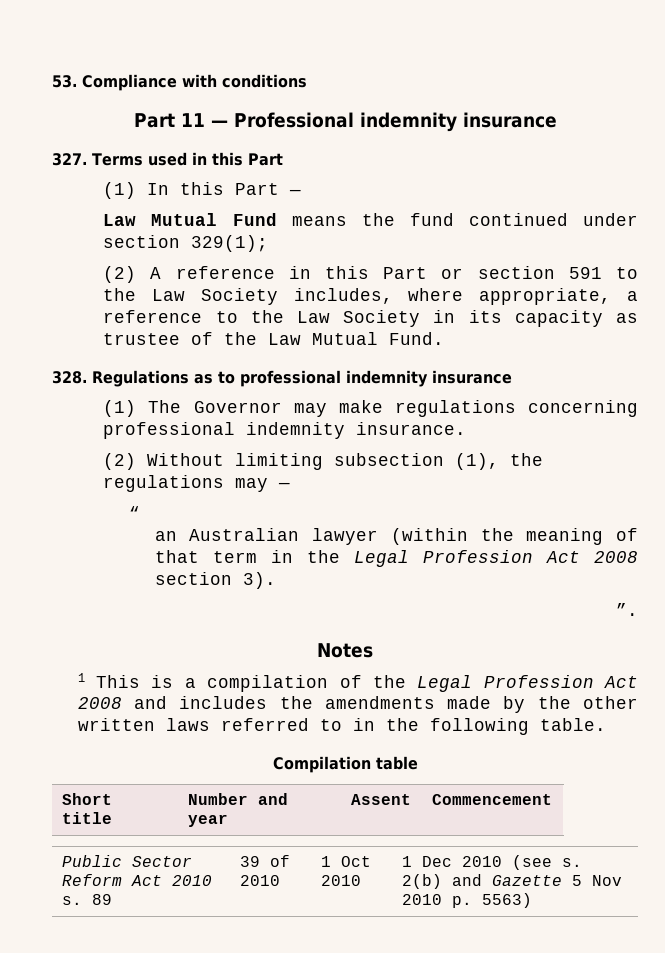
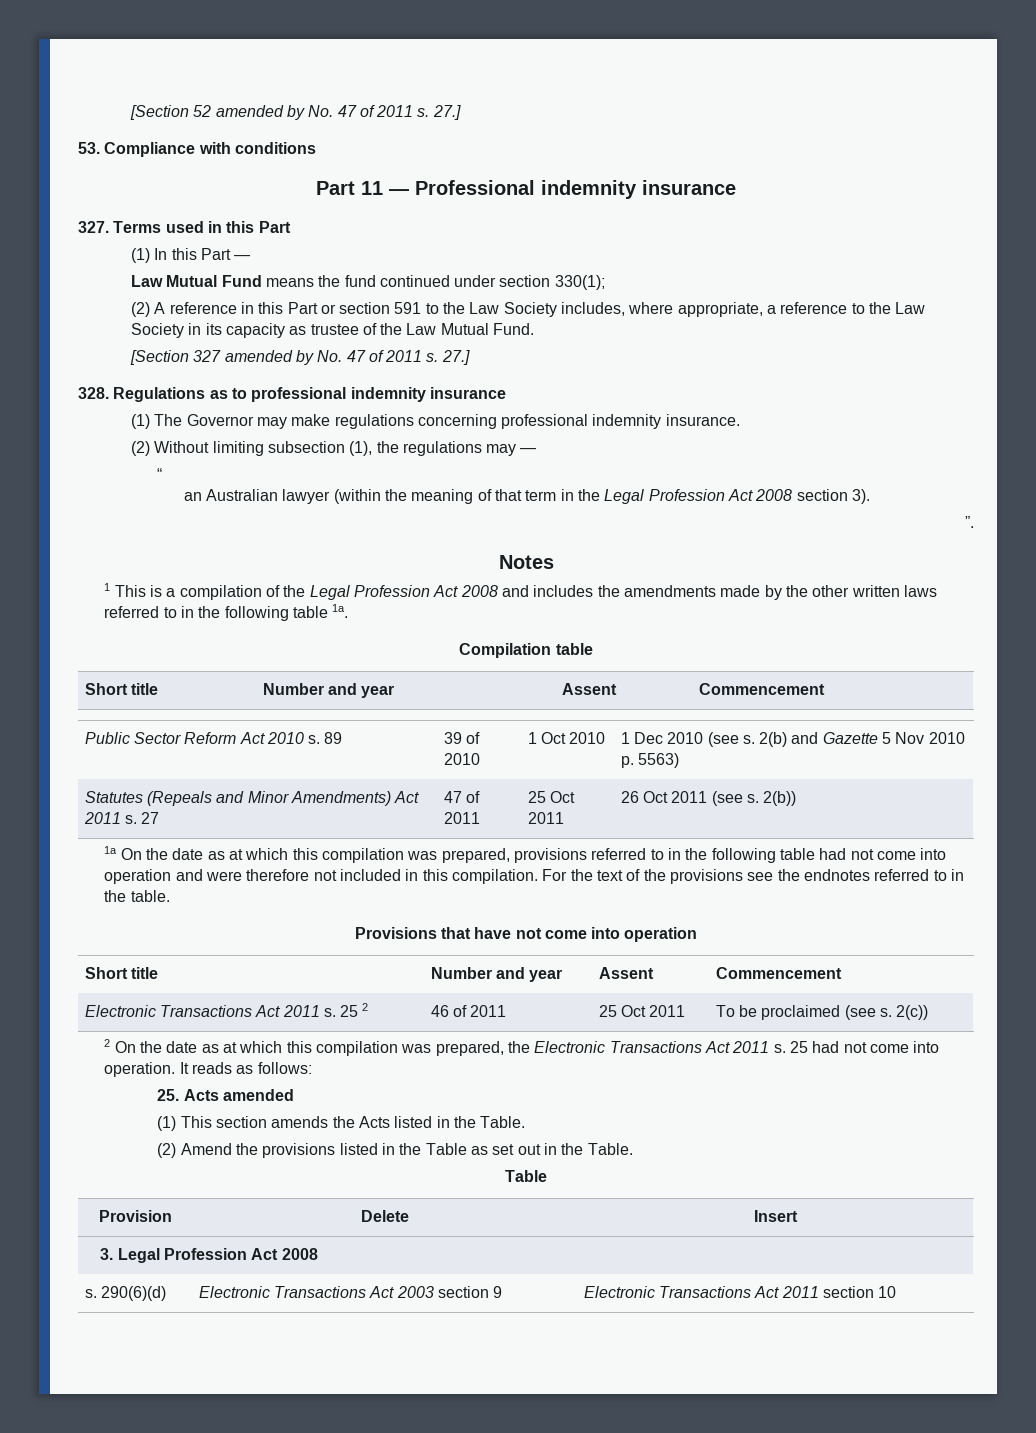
(52, 81) none -> [129,105,461,120] [Section 52 amended by No. 47 of 2011 s. 27.] //
[191,235,269,252] 329(1); -> [554,275,605,290] 330(1);
(445, 338) none -> [129,350,470,365] // [Section 327 amended by No. 47 of 2011 s. 27.]
[539,718,606,731] table. -> [293,604,349,618] table 1a.
(533, 900) none -> [84,791,420,806] [83,812,160,824] [443,791,480,803] [443,812,480,824] [527,791,575,803] [527,812,564,824] [620,791,797,806] [104,846,947,863] [104,869,964,884] [104,890,170,902] [354,927,698,942] [84,967,158,979] [430,967,563,982] [598,967,654,979] [715,967,842,979] [84,1003,369,1017] [430,1005,507,1017] [598,1005,686,1017] [715,1005,929,1020] [104,1039,940,1056] [104,1062,312,1077] [157,1089,295,1101] [157,1116,526,1131] [157,1143,633,1158] [505,1170,547,1182] [99,1210,172,1222] [361,1210,409,1222] [754,1210,798,1222] [100,1248,318,1263] [84,1286,166,1301] [198,1286,503,1298] [583,1286,897,1298] // Statutes (Repeals and Minor Amendments) Act 2011 s. 27 | 47 of 2011 | 25 Oct 2011 | 26 Oct 2011 (see s. 2(b)) // 1a On the date as at which this compilation was prepared, provisions referred to in the following table had not come into operation and were therefore not included in this compilation. For the text of the provisions see the endnotes referred to in the table. // Provisions that have not come into operation // Short title | Number and year | Assent | Commencement // Electronic Transactions Act 2011 s. 25 2 | 46 of 2011 | 25 Oct 2011 | To be proclaimed (see s. 2(c)) // 2 On the date as at which this compilation was prepared, the Electronic Transactions Act 2011 s. 25 had not come into operation. It reads as follows: // 25. Acts amended // (1) This section amends the Acts listed in the Table. // (2) Amend the provisions listed in the Table as set out in the Table. // Table // Provision | Delete | Insert // 3. Legal Profession Act 2008 // s. 290(6)(d) | Electronic Transactions Act 2003 section 9 | Electronic Transactions Act 2011 section 10

